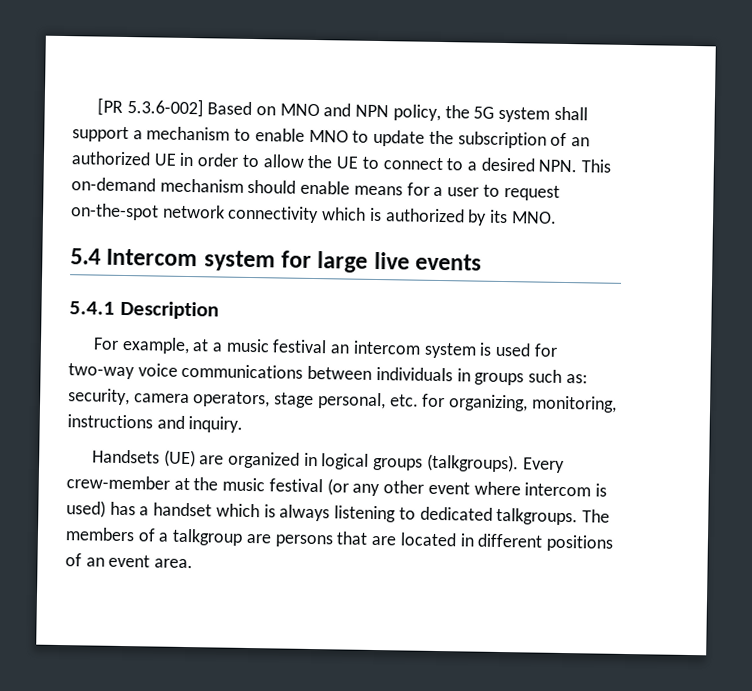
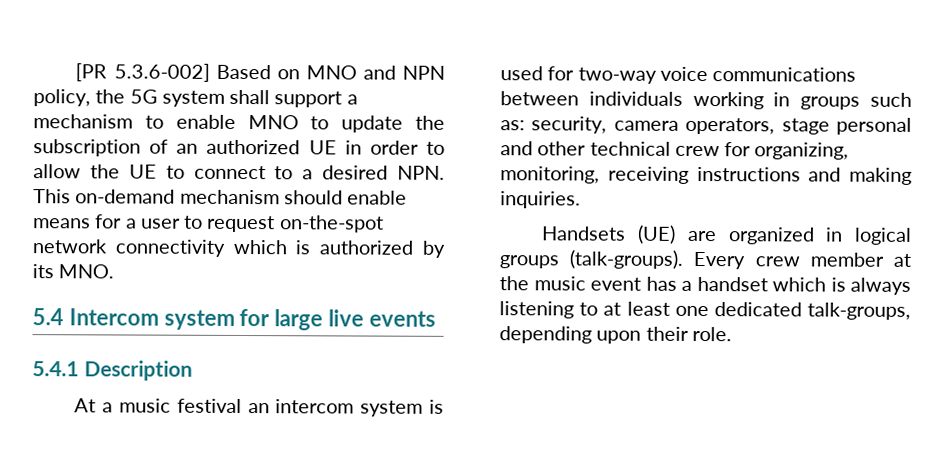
[92,336,210,355] For example, at -> [74,398,97,413] At
(453, 374) none -> [692,91,764,110] working
[316,392,419,410] personal, etc. -> [836,117,912,135] [500,141,720,157] personal and other technical crew
(617, 404) none -> [607,166,689,184] receiving
[188,416,244,433] inquiry. -> [849,167,912,185] [500,191,581,209] making inquiries.
[426,453,565,474] [66,475,607,497] [66,500,106,518] (talkgroups). Every crew-member at the music festival (or any other event where intercom is used) -> [569,249,911,270] [499,276,641,291] (talk-groups). Every crew member at the music event
[419,506,610,526] [65,527,614,552] [65,553,194,569] dedicated talkgroups. The members of a talkgroup are persons that are located in different positions of an event area. -> [603,301,911,320] [499,326,732,344] at least one dedicated talk-groups, depending upon their role.

